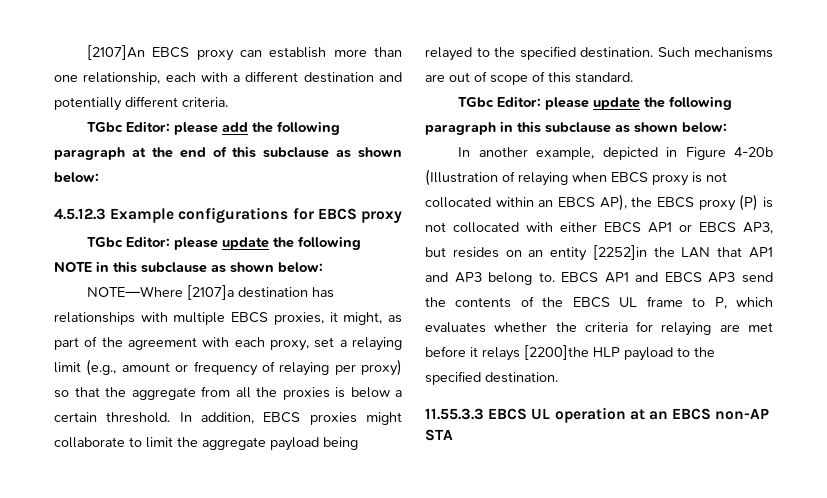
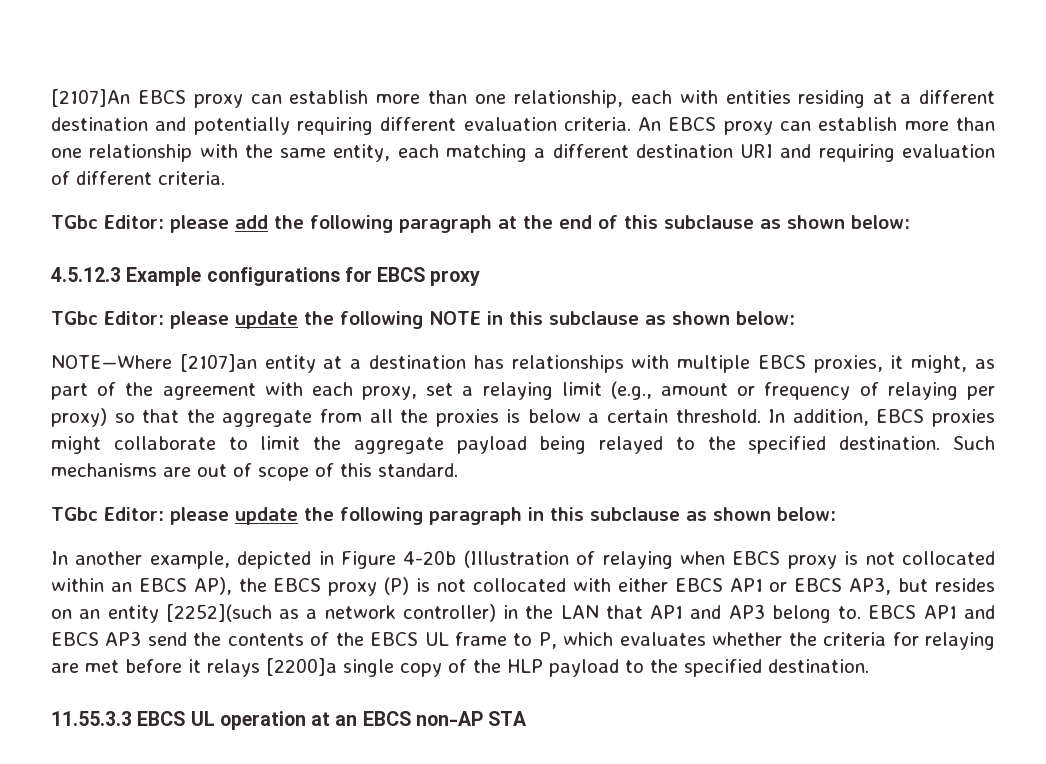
(228, 77) none -> [725,90,893,108] entities residing at
(122, 104) none -> [296,117,995,135] [51,144,996,162] [51,171,70,185] requiring different evaluation criteria. An EBCS proxy can establish more than one relationship with the same entity, each matching a different destination URI and requiring evaluation of
[187,285,235,300] [2107]a -> [179,354,362,373] [2107]an entity at a
[592,245,647,260] [2252]in -> [165,604,519,622] [2252](such as a network controller) in
[524,345,589,360] [2200]the -> [266,658,501,677] [2200]a single copy of the

